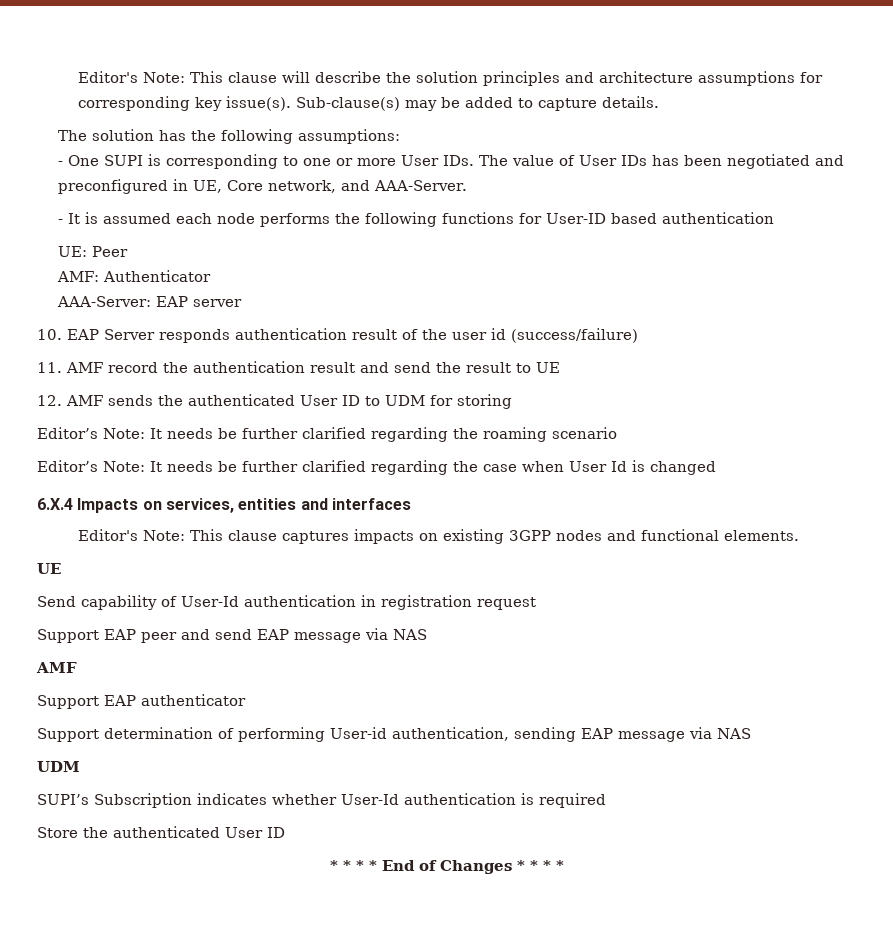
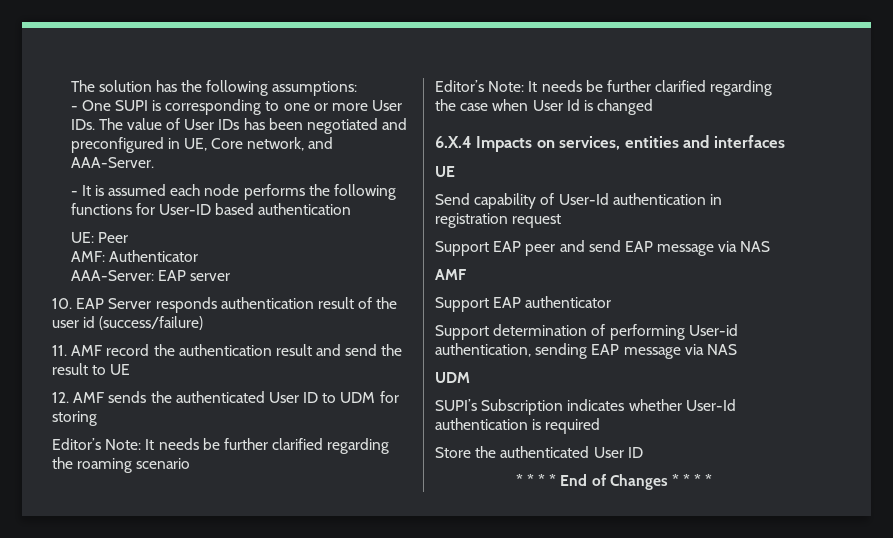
[77,71,823,86] [77,96,659,111] Editor's Note: This clause will describe the solution principles and architecture assumptions for corresponding key issue(s). Sub-clause(s) may be added to capture details. // -> (70, 86) none
[77,529,799,544] // Editor's Note: This clause captures impacts on existing 3GPP nodes and functional elements. -> (785, 141) none

